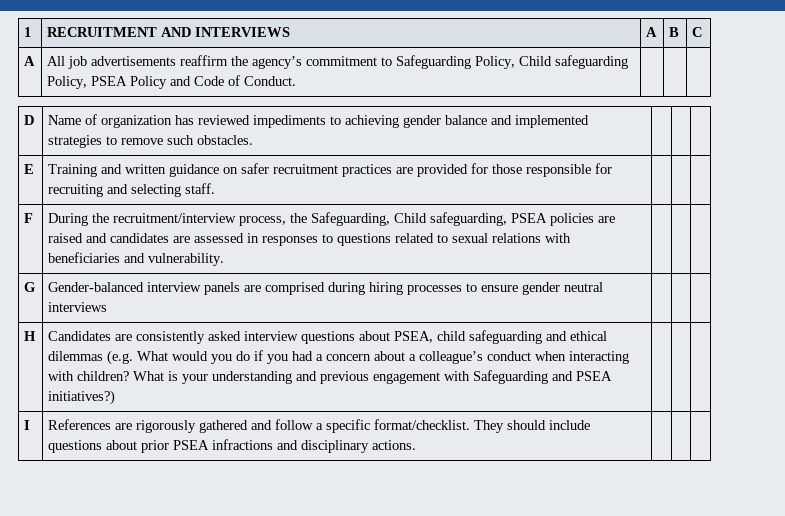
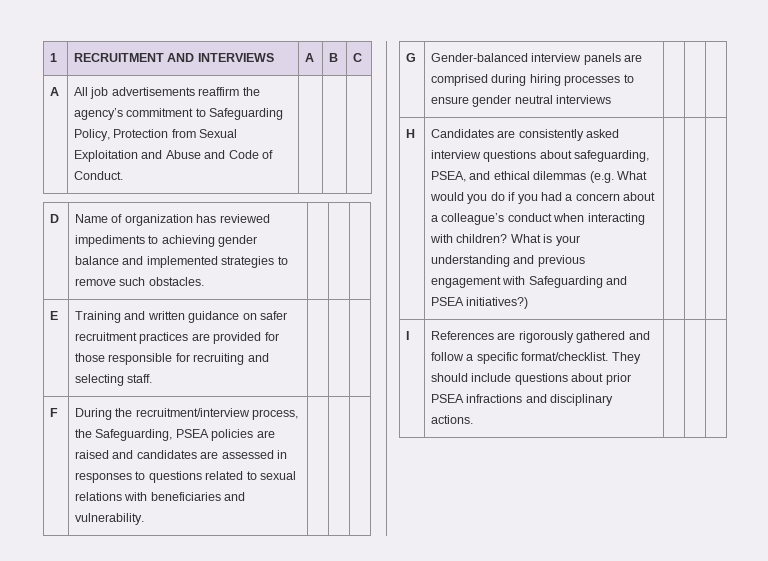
[519,55,629,69] [47,76,168,89] Child safeguarding Policy, PSEA Policy -> [113,129,238,138] [74,150,201,162] Protection from Sexual Exploitation and Abuse
[394,212,508,226] Child safeguarding, -> (173, 435) none
[394,330,543,344] PSEA, child safeguarding -> [574,150,650,162] [431,171,467,182] safeguarding, PSEA,

